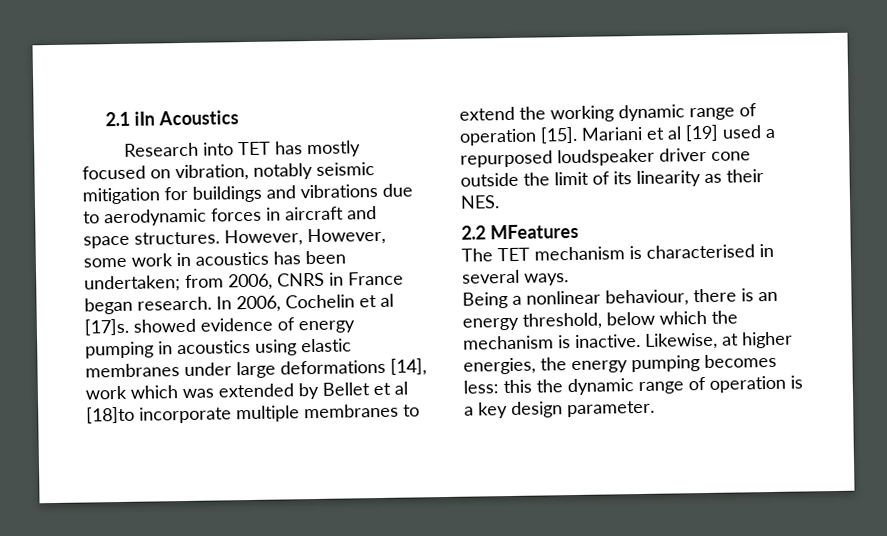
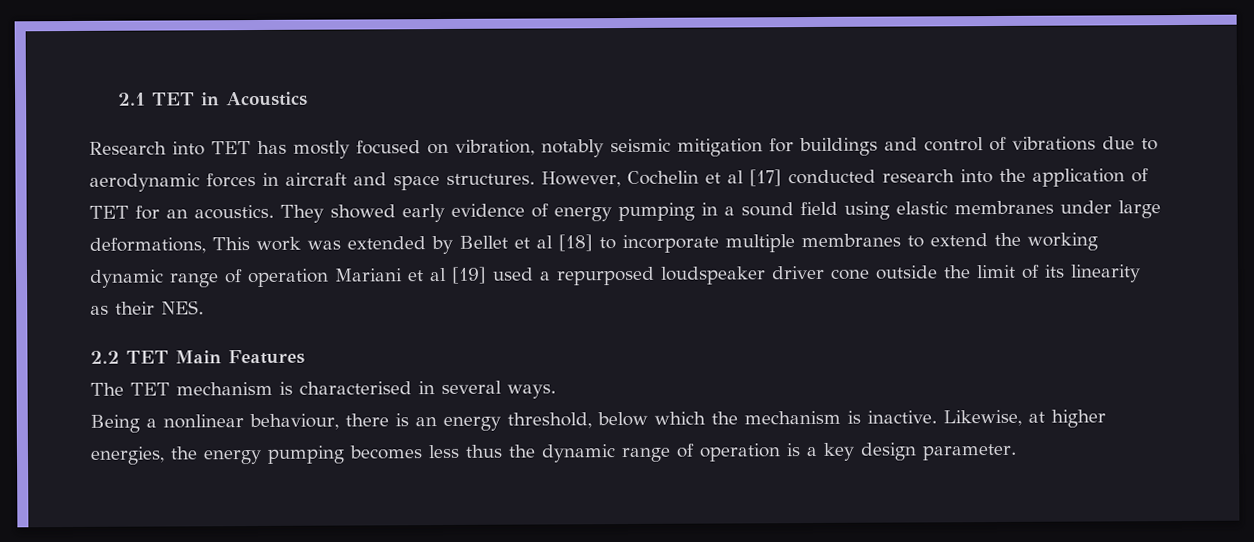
[133,111,155,126] iIn -> [152,92,221,106] TET in
(296, 192) none -> [924,136,1007,152] control of
[307,227,386,246] [83,250,346,268] [84,271,404,293] [84,293,394,315] [84,318,196,336] However, some work in acoustics has been undertaken; from 2006, CNRS in France began research. In 2006, Cochelin et al [17]s. showed -> [626,168,1149,187] [89,203,445,223] Cochelin et al [17] conducted research into the application of TET for an acoustics. They showed early
[177,339,251,355] acoustics -> [724,201,838,217] a sound field
[280,358,427,376] [85,385,178,400] deformations [14], work which -> [89,236,301,254] deformations, This work
[86,406,135,424] [18]to -> [558,234,616,252] [18] to
[540,126,578,144] [15]. -> (329, 278) none
[490,223,579,240] MFeatures -> [126,349,305,365] TET Main Features
[463,379,532,394] less: this -> [428,444,503,459] less thus

